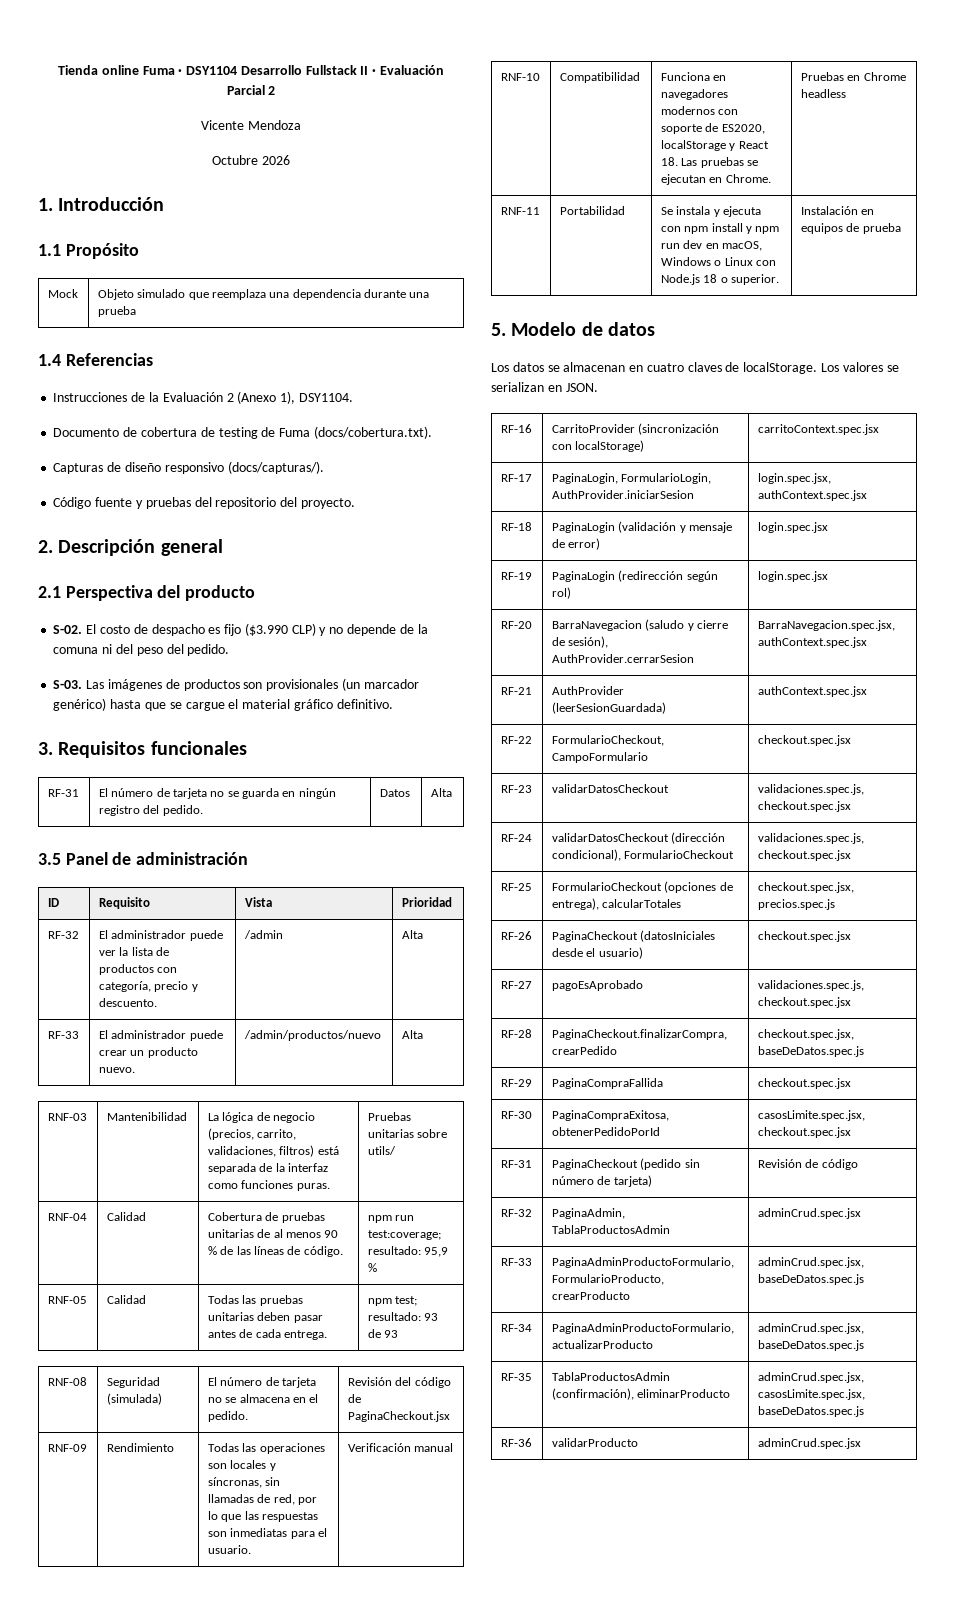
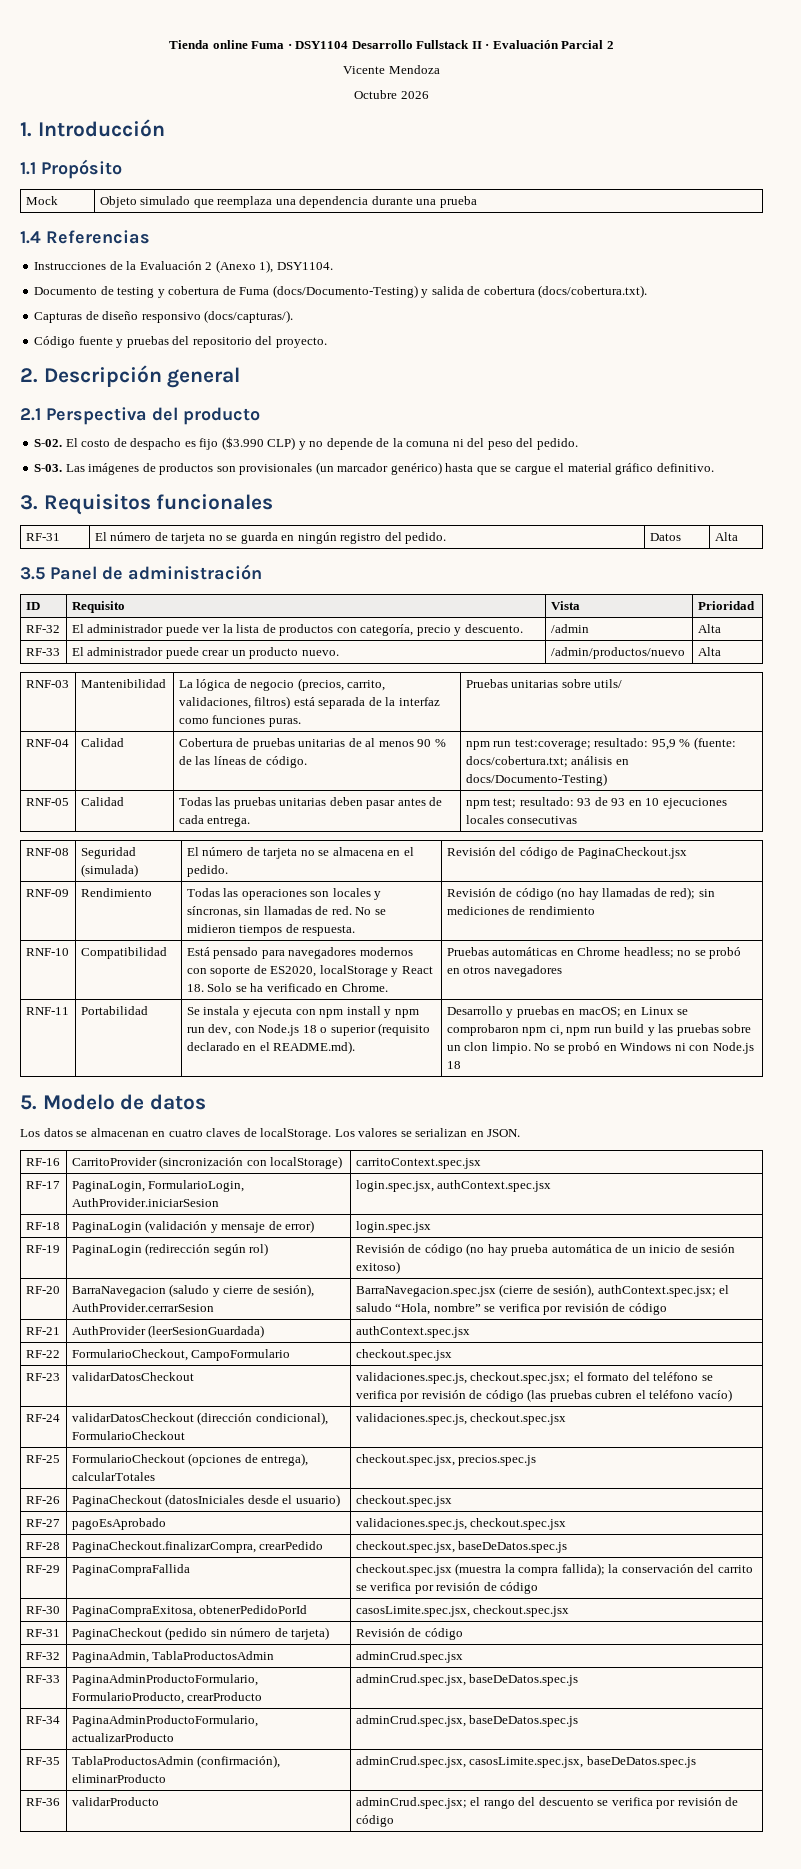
[140,427,311,439] cobertura de testing de Fuma -> [117,285,535,298] testing y cobertura de Fuma (docs/Documento-Testing) y salida de cobertura
(377, 1267) none -> [693,737,736,750] [465,756,629,767] [465,773,607,786] (fuente: docs/cobertura.txt; análisis en docs/Documento-Testing)
(399, 1334) none -> [628,798,727,809] [465,815,578,824] en 10 ejecuciones locales consecutivas
[273,1494,317,1505] [207,1511,318,1522] [207,1528,327,1539] [207,1545,251,1554] [347,1443,454,1452] red, por lo que las respuestas son inmediatas para el usuario. | Verificación manual -> [331,906,386,915] [186,924,356,936] [446,887,715,900] [446,906,595,915] red. No se midieron tiempos de respuesta. | Revisión de código (no hay llamadas de red); sin mediciones de rendimiento
[660,72,727,81] Funciona en -> [186,947,285,959] Está pensado para
[681,157,758,168] [660,174,706,185] Las pruebas se ejecutan -> [207,983,322,992] Solo se ha verificado
(844, 76) none -> [492,947,558,956] automáticas
[800,89,846,98] headless -> [623,947,742,959] [446,965,562,977] headless; no se probó en otros navegadores
[683,240,762,251] [660,257,776,266] [660,274,779,285] [800,206,875,215] [800,223,901,234] dev en macOS, Windows o Linux con Node.js 18 o superior. | Instalación en equipos de prueba -> [208,1023,431,1036] [186,1041,356,1054] [446,1006,689,1018] [446,1024,752,1036] [446,1042,754,1054] [446,1061,461,1069] dev, con Node.js 18 o superior (requisito declarado en el README.md). | Desarrollo y pruebas en macOS; en Linux se comprobaron npm ci, npm run build y las pruebas sobre un clon limpio. No se probó en Windows ni con Node.js 18
[757,571,828,582] login.spec.jsx -> [355,1243,736,1256] [355,1261,400,1274] Revisión de código (no hay prueba automática de un inicio de sesión exitoso)
[757,620,895,631] [757,637,867,648] BarraNavegacion.spec.jsx, authContext.spec.jsx -> [355,1284,730,1297] [355,1303,667,1315] BarraNavegacion.spec.jsx (cierre de sesión), authContext.spec.jsx; el saludo “Hola, nombre” se verifica por revisión de código
[757,801,851,812] checkout.spec.jsx -> [470,1372,713,1384] [355,1389,732,1402] checkout.spec.jsx; el formato del teléfono se verifica por revisión de código (las pruebas cubren el teléfono vacío)
(851, 1083) none -> [455,1563,753,1576] [355,1582,539,1594] (muestra la compra fallida); la conservación del carrito se verifica por revisión de código
[757,1438,861,1449] adminCrud.spec.jsx -> [355,1797,739,1809] [355,1815,394,1827] adminCrud.spec.jsx; el rango del descuento se verifica por revisión de código

